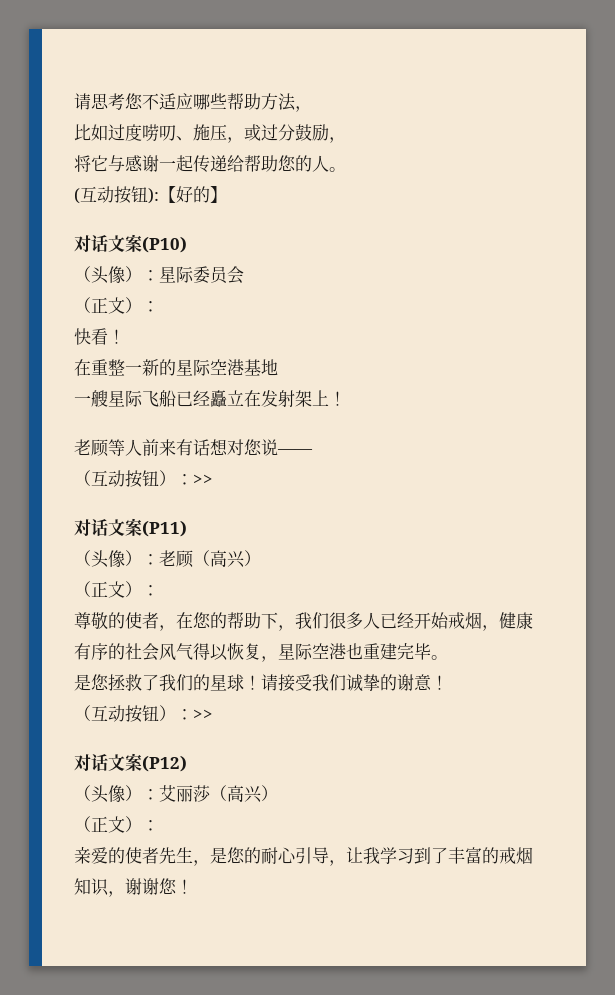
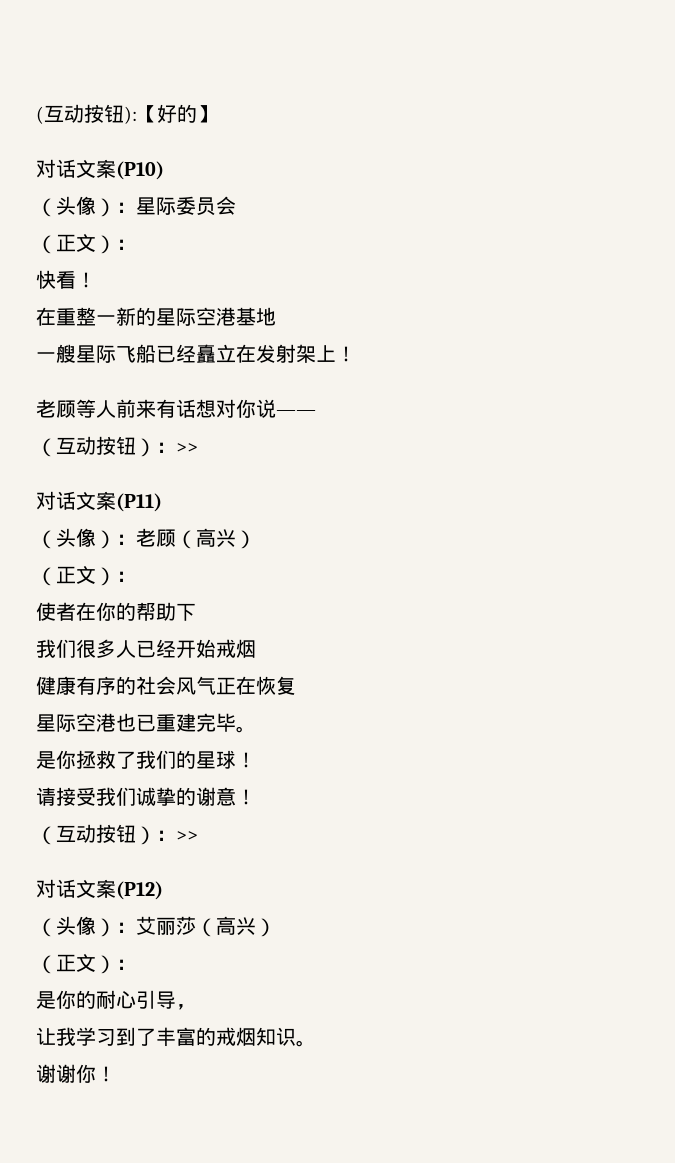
[74,93,312,112] [74,124,346,143] [74,155,346,173] 请思考您不适应哪些帮助方法， // 比如过度唠叨、施压，或过分鼓励， // 将它与感谢一起传递给帮助您的人。 // -> (36, 115) none
[244,439,262,455] 您 -> [236,399,256,418] 你
[74,612,211,631] 尊敬的使者，在您 -> [36,602,116,621] 使者在你
[278,625,295,631] ， -> (196, 612) //
[482,625,499,631] ， -> (256, 648) //
[193,643,228,661] 得以 -> [216,676,256,695] 正在
[261,656,278,662] ， -> (296, 685) //
(363, 651) none -> [136,714,156,732] 已
[91,674,109,690] 您 -> [56,750,76,769] 你
(261, 682) none -> (256, 760) //
[74,846,245,866] 亲爱的使者先生，是您 -> [36,990,76,1009] 是你
(346, 863) none -> (196, 1007) //
[108,878,177,897] ，谢谢您 -> [296,1040,316,1047] [36,1064,96,1083] 。 // 谢谢你

